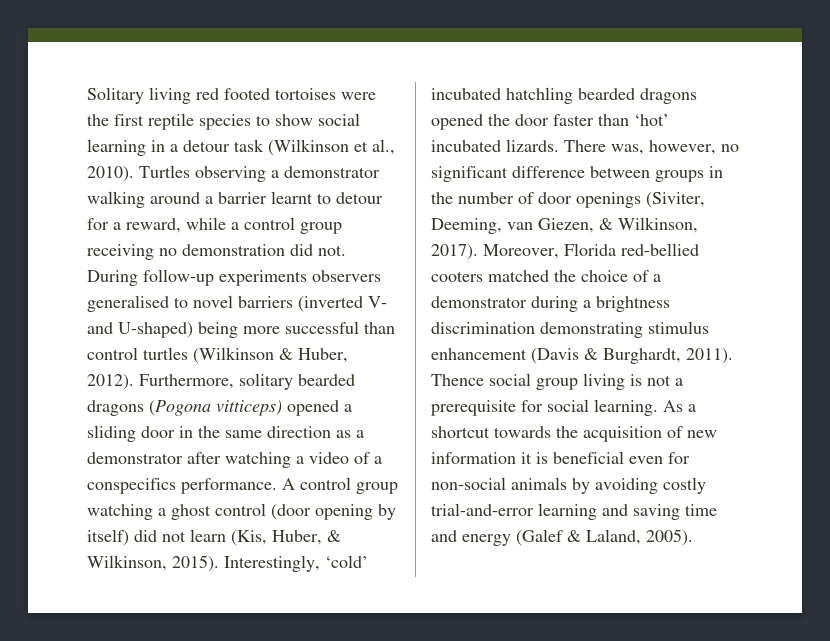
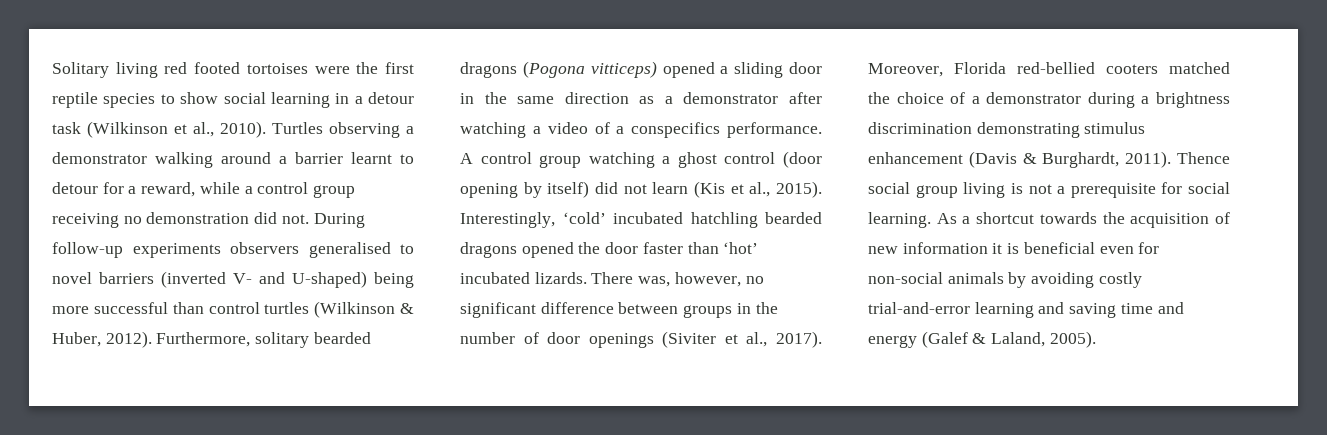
[231,530,341,546] [87,555,167,571] (Kis, Huber, & Wilkinson, -> [694,181,771,198] (Kis et al.,
[646,192,705,208] [431,217,698,234] (Siviter, Deeming, van Giezen, & Wilkinson, -> [662,331,768,348] (Siviter et al.,

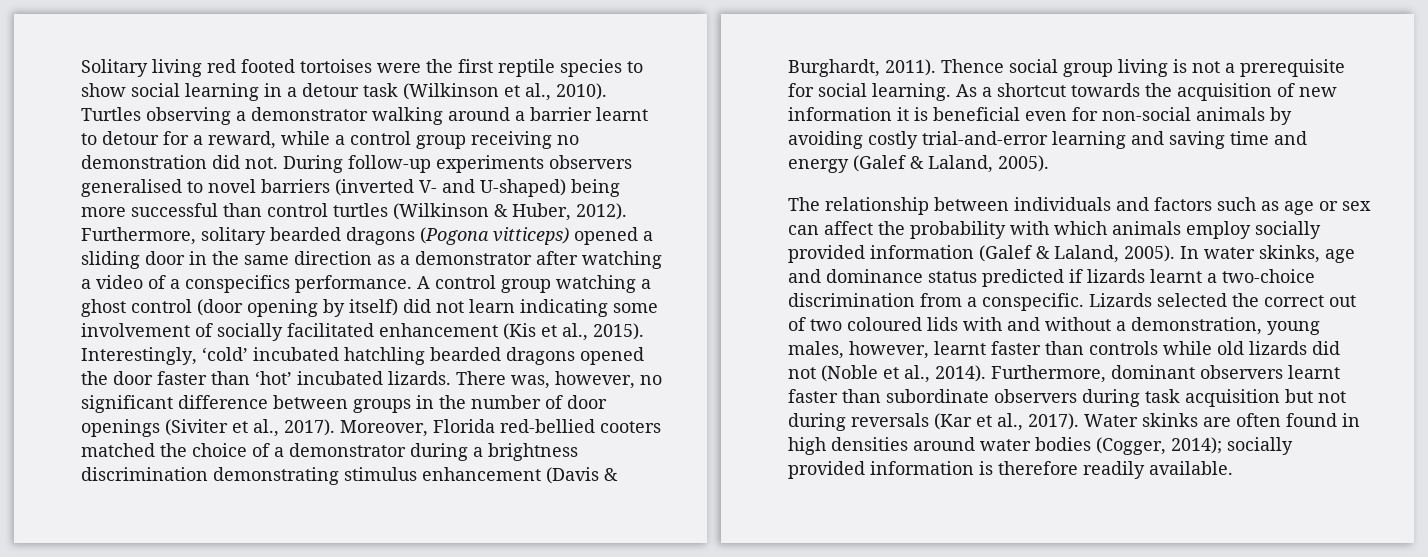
(689, 188) none -> [520,299,658,317] [81,323,498,341] indicating some involvement of socially facilitated enhancement
(1096, 339) none -> [788,197,1371,215] [788,221,1321,239] [788,245,1355,263] [788,269,1315,287] [788,293,1356,311] [788,317,1320,335] [788,341,1340,359] [788,365,1340,383] [788,389,1346,407] [788,413,1360,431] [788,437,1293,455] [788,461,1233,479] // The relationship between individuals and factors such as age or sex can affect the probability with which animals employ socially provided information (Galef & Laland, 2005). In water skinks, age and dominance status predicted if lizards learnt a two-choice discrimination from a conspecific. Lizards selected the correct out of two coloured lids with and without a demonstration, young males, however, learnt faster than controls while old lizards did not (Noble et al., 2014). Furthermore, dominant observers learnt faster than subordinate observers during task acquisition but not during reversals (Kar et al., 2017). Water skinks are often found in high densities around water bodies (Cogger, 2014); socially provided information is therefore readily available.

